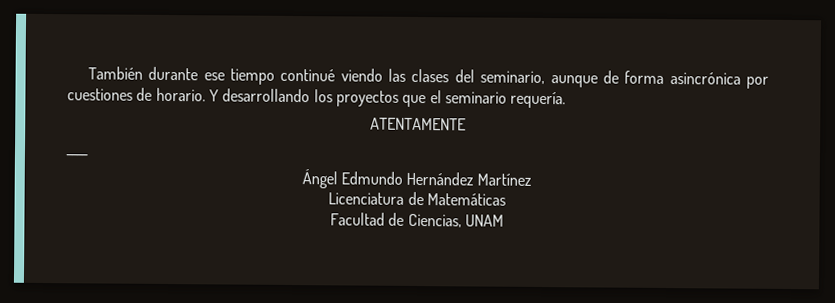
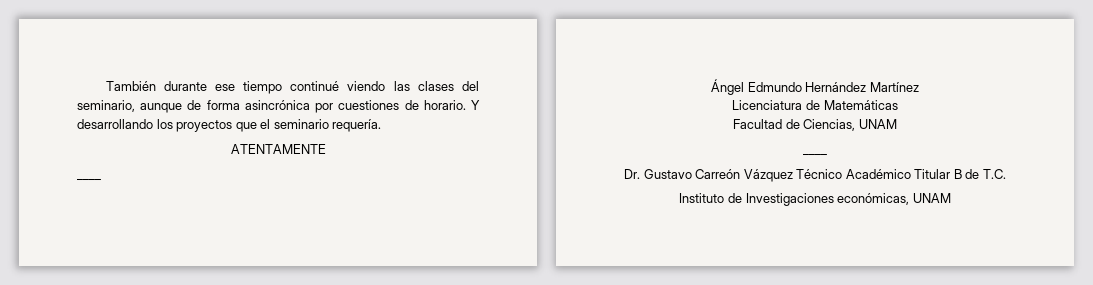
(504, 220) none -> [803,154,827,156] [624,169,1006,182] [679,193,951,206] // ____ // Dr. Gustavo Carreón Vázquez Técnico Académico Titular B de T.C. // Instituto de Investigaciones económicas, UNAM

